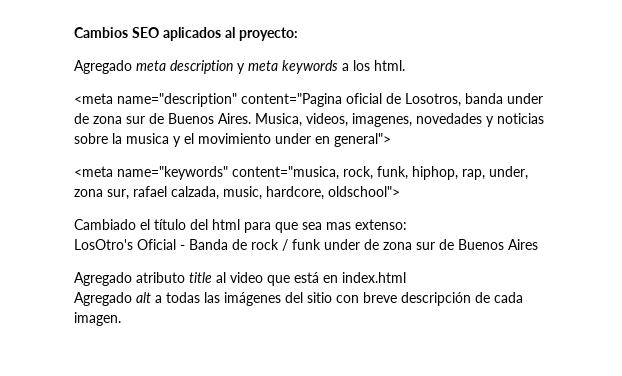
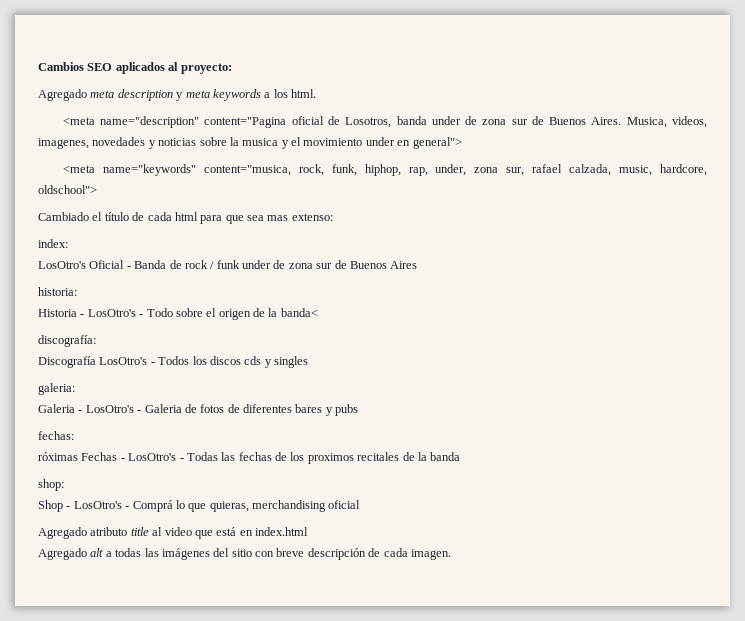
[190,219,208,230] del -> [132,212,172,221] de cada
(407, 224) none -> [38,239,68,248] // index:
(538, 244) none -> [38,287,77,296] [38,308,318,320] [38,335,96,347] [38,356,308,368] [38,383,75,395] [38,404,359,416] [38,431,74,440] [38,452,461,464] [38,479,64,491] [38,500,361,512] // historia: // Historia - LosOtro's - Todo sobre el origen de la banda< // discografía: // Discografía LosOtro's - Todos los discos cds y singles // galeria: // Galeria - LosOtro's - Galeria de fotos de diferentes bares y pubs // fechas: // róximas Fechas - LosOtro's - Todas las fechas de los proximos recitales de la banda // shop: // Shop - LosOtro's - Comprá lo que quieras, merchandising oficial

